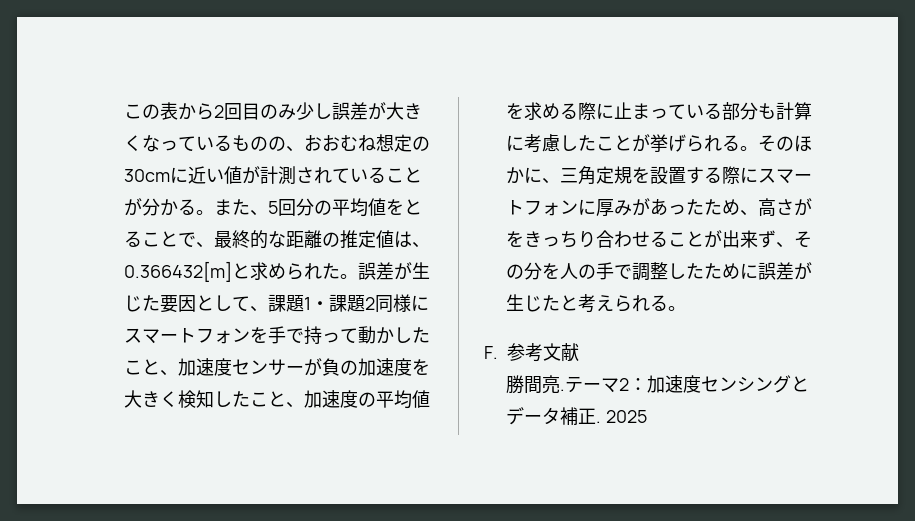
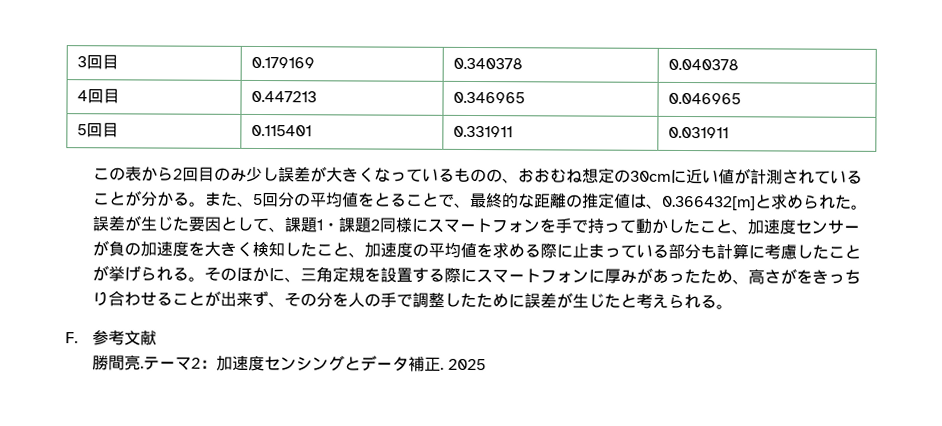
(124, 111) none -> [77,54,120,70] [251,56,316,69] [453,57,524,70] [668,58,740,71] [77,88,121,104] [251,90,318,103] [453,91,526,104] [668,92,742,105] [77,122,120,138] [251,124,313,137] [453,125,514,138] [668,126,730,139] 3回目 | 0.179169 | 0.340378 | 0.040378 // 4回目 | 0.447213 | 0.346965 | 0.046965 // 5回目 | 0.115401 | 0.331911 | 0.031911 //

